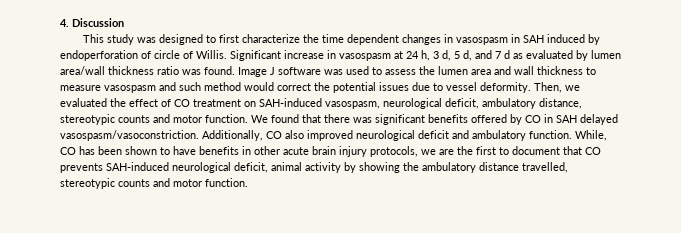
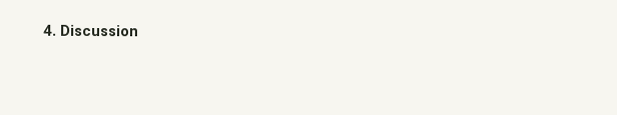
[82,34,600,45] [60,50,621,61] [60,66,596,77] [60,82,580,93] [60,98,582,109] [60,114,618,125] [60,130,607,141] [60,146,601,157] [60,162,568,173] [60,178,248,189] // This study was designed to first characterize the time dependent changes in vasospasm in SAH induced by endoperforation of circle of Willis. Significant increase in vasospasm at 24 h, 3 d, 5 d, and 7 d as evaluated by lumen area/wall thickness ratio was found. Image J software was used to assess the lumen area and wall thickness to measure vasospasm and such method would correct the potential issues due to vessel deformity. Then, we evaluated the effect of CO treatment on SAH-induced vasospasm, neurological deficit, ambulatory distance, stereotypic counts and motor function. We found that there was significant benefits offered by CO in SAH delayed vasospasm/vasoconstriction. Additionally, CO also improved neurological deficit and ambulatory function. While, CO has been shown to have benefits in other acute brain injury protocols, we are the first to document that CO prevents SAH-induced neurological deficit, animal activity by showing the ambulatory distance travelled, stereotypic counts and motor function. -> (140, 30) none

